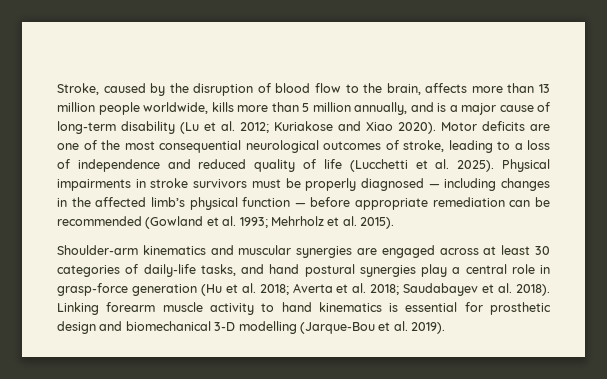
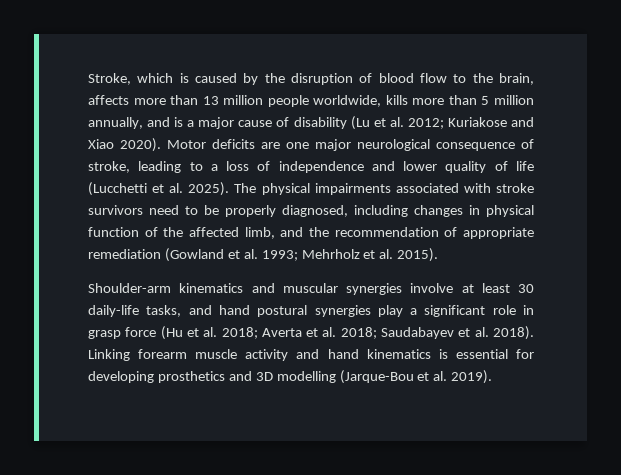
(99, 89) none -> [137,73,189,83] which is
[57,121,116,134] long-term -> (290, 122) none
[83,140,381,153] of the most consequential neurological outcomes -> [315,139,515,151] major neurological consequence
[198,159,247,169] reduced -> [403,161,438,171] lower
[501,159,550,172] [57,178,550,191] [57,197,550,210] [57,216,142,226] Physical impairments in stroke survivors must be properly diagnosed — including changes in the affected limb’s physical function — before appropriate remediation can be recommended -> [234,183,534,195] [88,205,534,217] [88,227,534,239] [88,249,161,259] The physical impairments associated with stroke survivors need to be properly diagnosed, including changes in physical function of the affected limb, and the recommendation of appropriate remediation
[357,245,479,258] are engaged across -> [410,283,454,293] involve
[57,264,139,277] categories of -> (534, 288) none
[465,264,507,274] central -> [424,305,486,317] significant
[57,283,197,296] grasp-force generation -> [88,327,157,339] grasp force
[261,303,275,312] to -> [296,349,320,359] and
[490,302,551,315] [57,321,236,334] prosthetic design and biomechanical 3-D -> [88,371,273,383] developing prosthetics and 3D

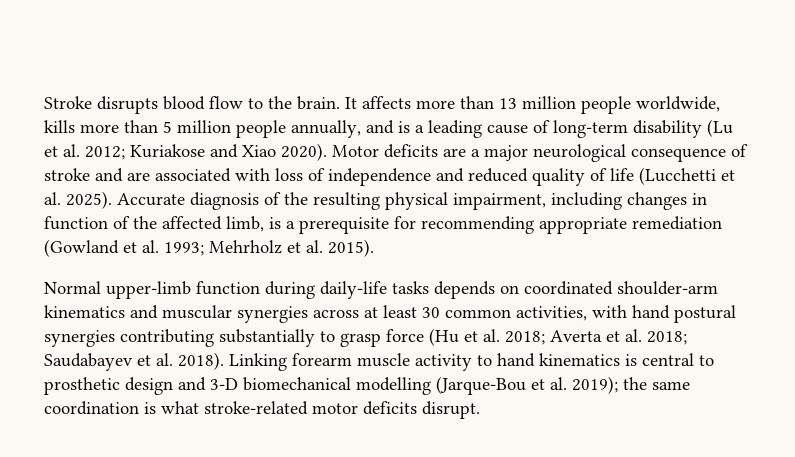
[88,73,373,85] Stroke, which is caused by the disruption of -> [44,96,158,114] Stroke disrupts
[498,73,534,85] brain, -> [297,96,357,110] brain. It
(534, 100) none -> [236,120,286,138] people
[198,117,235,129] major -> [428,120,482,138] leading
(290, 122) none -> [553,120,628,138] long-term
[286,142,309,149] one -> [471,149,480,157] a
[88,161,218,173] stroke, leading to a -> [44,168,270,182] stroke and are associated with
[403,161,438,171] lower -> [468,168,528,182] reduced
[234,183,534,195] [88,205,348,217] The physical impairments associated with stroke survivors need to be properly diagnosed, -> [117,192,546,210] Accurate diagnosis of the resulting physical impairment,
[486,205,534,217] physical -> (707, 199) none
[280,227,458,237] and the recommendation of -> [269,216,534,234] is a prerequisite for recommending
[88,283,171,293] Shoulder-arm -> [44,281,718,299] Normal upper-limb function during daily-life tasks depends on coordinated shoulder-arm
[410,283,454,293] involve -> [313,309,359,318] across
[88,305,534,317] daily-life tasks, and hand postural synergies play a significant role in -> [445,305,736,323] [44,329,335,347] common activities, with hand postural synergies contributing substantially to
[296,349,320,359] and -> [477,355,492,366] to
[455,349,534,359] [88,370,493,384] essential for developing prosthetics and 3D modelling (Jarque-Bou et al. 2019). -> [642,353,714,366] [44,376,690,395] [44,401,480,419] central to prosthetic design and 3-D biomechanical modelling (Jarque-Bou et al. 2019); the same coordination is what stroke-related motor deficits disrupt.

